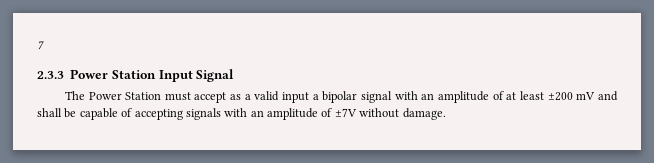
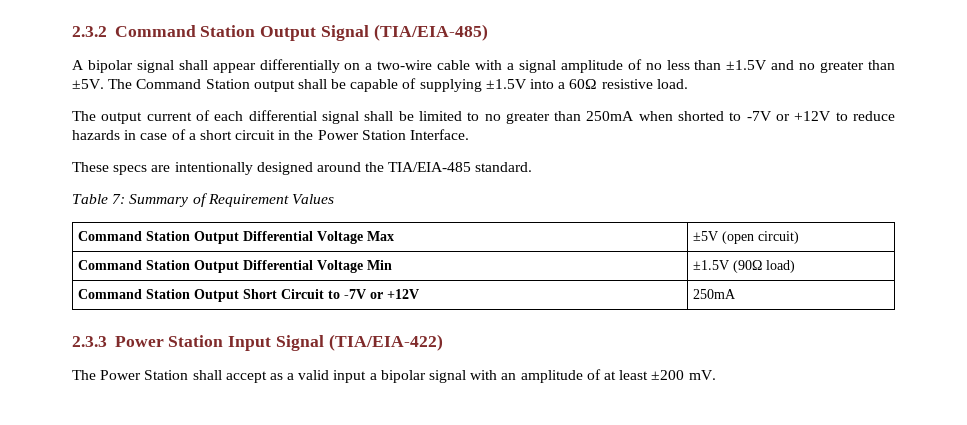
[37,41,44,50] 7 -> [72,24,488,41] [72,59,895,73] [72,78,688,92] [72,110,896,124] [72,129,470,140] [72,162,533,175] [72,193,334,207] [78,231,395,244] [693,231,800,244] [78,260,393,273] [693,260,796,273] [78,289,420,302] [693,289,737,299] 2.3.2 Command Station Output Signal (TIA/EIA-485) // A bipolar signal shall appear differentially on a two-wire cable with a signal amplitude of no less than ±1.5V and no greater than ±5V. The Command Station output shall be capable of supplying ±1.5V into a 60Ω resistive load. // The output current of each differential signal shall be limited to no greater than 250mA when shorted to -7V or +12V to reduce hazards in case of a short circuit in the Power Station Interface. // These specs are intentionally designed around the TIA/EIA-485 standard. // Table 7: Summary of Requirement Values // Command Station Output Differential Voltage Max | ±5V (open circuit) // Command Station Output Differential Voltage Min | ±1.5V (90Ω load) // Command Station Output Short Circuit to -7V or +12V | 250mA
(235, 75) none -> [328,334,443,351] (TIA/EIA-422)
[164,92,191,101] must -> [192,370,222,380] shall
[576,91,618,101] [37,108,446,120] mV and shall be capable of accepting signals with an amplitude of ±7V without damage. -> [688,370,716,380] mV.

